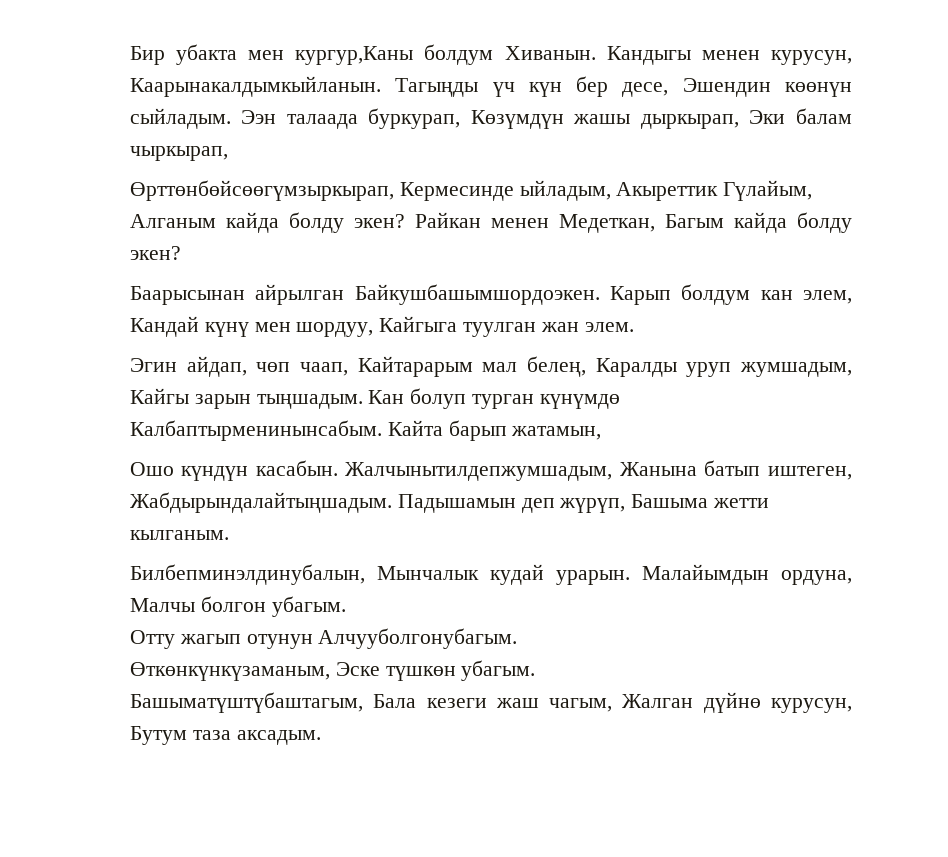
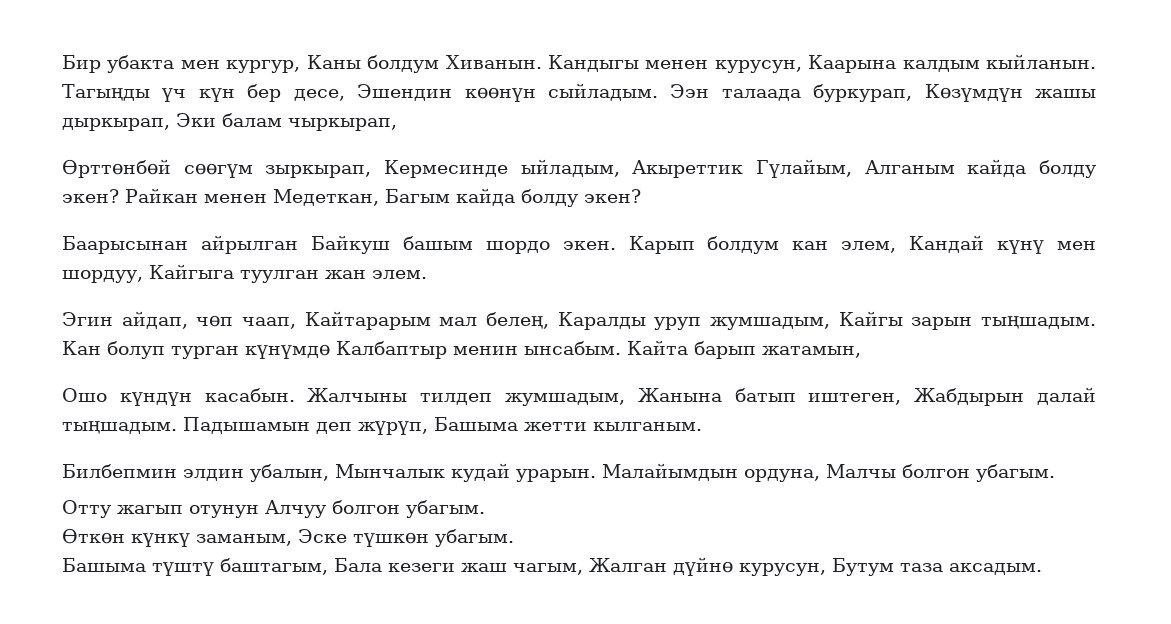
[295,46,414,65] кургур,Каны -> [226,55,361,73] кургур, Каны
[129,76,381,97] Каарынакалдымкыйланын. -> [808,54,1096,73] Каарына калдым кыйланын.
[129,180,394,201] Өрттөнбөйсөөгүмзыркырап, -> [62,159,372,178] Өрттөнбөй сөөгүм зыркырап,
[354,284,600,305] Байкушбашымшордоэкен. -> [310,235,616,254] Байкуш башым шордо экен.
[129,420,382,441] Калбаптырменинынсабым. -> [336,341,622,359] Калбаптыр менин ынсабым.
[345,460,852,481] [129,492,392,513] Жалчынытилдепжумшадым, Жанына батып иштеген, Жабдырындалайтыңшадым. -> [307,387,1096,406] [62,421,178,434] Жалчыны тилдеп жумшадым, Жанына батып иштеген, Жабдырын далай тыңшадым.
[129,564,365,585] Билбепминэлдинубалын, -> [62,464,330,482] Билбепмин элдин убалын,
[318,628,518,649] [129,662,330,681] Алчууболгонубагым. // Өткөнкүнкүзаманым, -> [265,500,486,518] [62,528,293,547] Алчуу болгон убагым. // Өткөн күнкү заманым,
[129,692,363,713] Башыматүштүбаштагым, -> [62,558,329,576] Башыма түштү баштагым,

